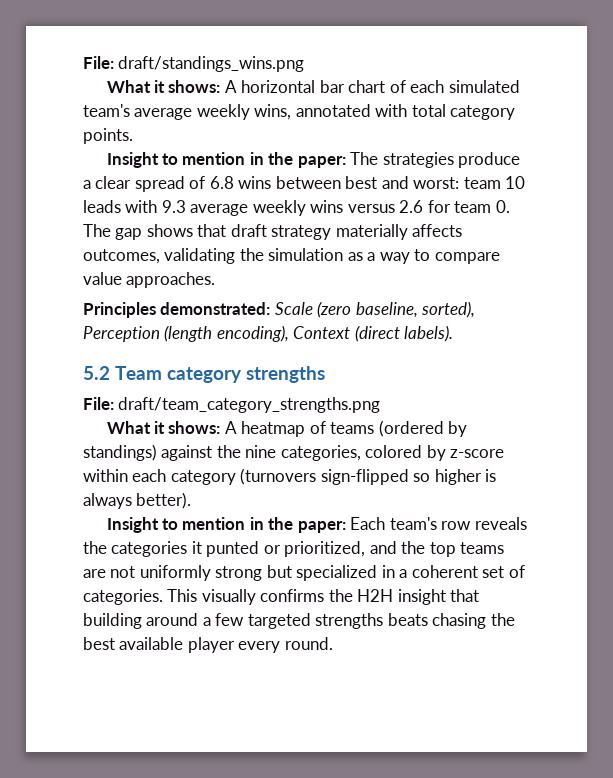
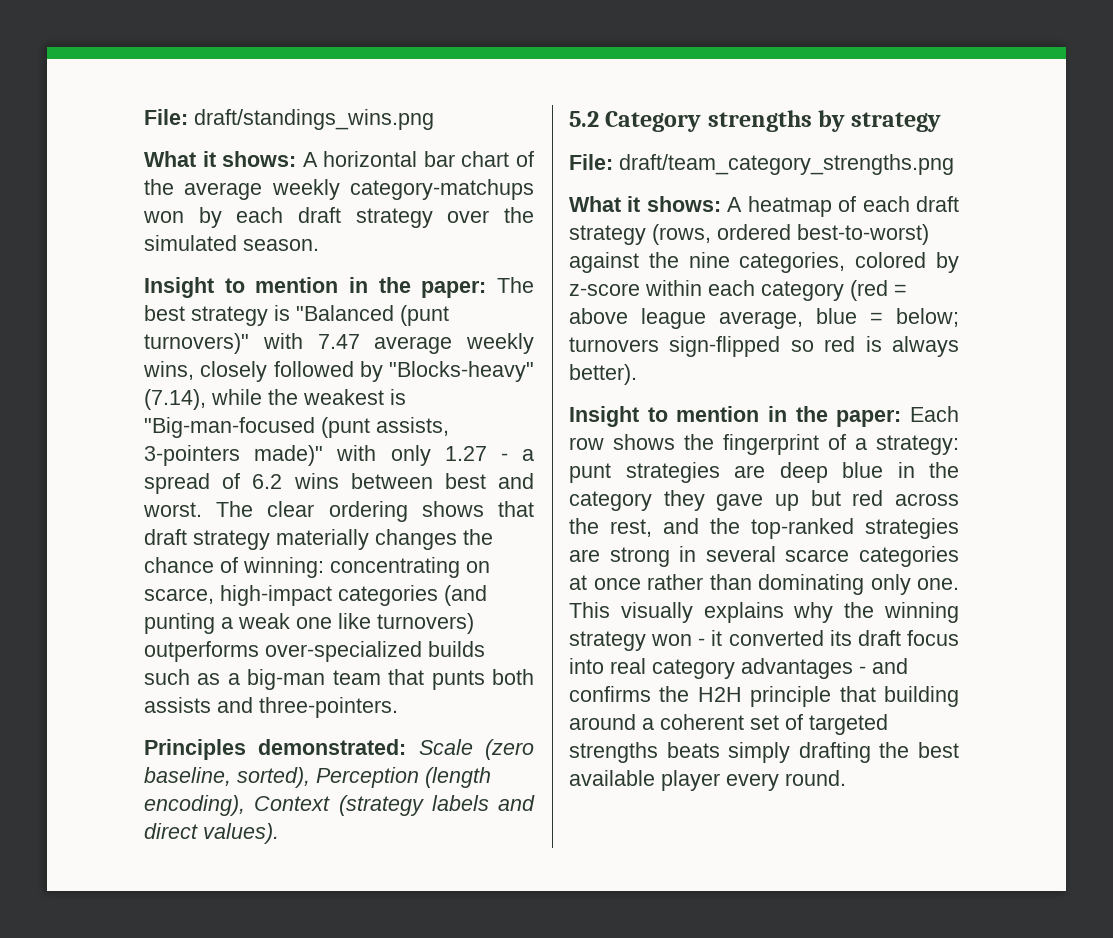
[410,80,520,93] [83,104,516,120] [83,128,133,144] each simulated team's average weekly wins, annotated with total category points. -> [144,179,534,200] [143,207,534,228] [144,235,319,251] the average weekly category-matchups won by each draft strategy over the simulated season.
[382,152,521,168] [83,176,132,189] strategies produce a clear -> [144,305,449,326] [144,333,534,354] [143,361,534,382] [144,389,406,410] [144,417,449,438] [144,445,534,466] best strategy is "Balanced (punt turnovers)" with 7.47 average weekly wins, closely followed by "Blocks-heavy" (7.14), while the weakest is "Big-man-focused (punt assists, 3-pointers made)" with only 1.27 - a
[209,176,234,189] 6.8 -> [252,474,283,489] 6.2
[413,176,526,189] [83,200,510,216] [83,224,143,240] worst: team 10 leads with 9.3 average weekly wins versus 2.6 for team 0. The gap -> [143,501,408,522] worst. The clear ordering
[412,224,463,237] [83,248,500,264] [83,272,216,288] affects outcomes, validating the simulation as a way to compare value approaches. -> [375,529,493,550] [144,557,490,578] [144,585,487,606] [144,613,474,634] [144,641,485,662] [144,669,534,690] [144,697,398,718] changes the chance of winning: concentrating on scarce, high-impact categories (and punting a weak one like turnovers) outperforms over-specialized builds such as a big-man team that punts both assists and three-pointers.
[354,325,454,342] (direct labels). -> [338,795,535,816] [144,823,279,844] (strategy labels and direct values).
[115,366,326,383] Team category strengths -> [605,110,942,132] Category strengths by strategy
[330,420,468,437] [83,444,157,461] teams (ordered by standings) -> [862,196,959,212] [569,224,929,245] each draft strategy (rows, ordered best-to-worst)
[240,468,317,485] (turnovers -> [850,280,907,301] [569,308,959,329] [569,337,659,352] (red = above league average, blue = below; turnovers
[434,469,482,485] higher -> [824,336,856,352] red
[389,517,527,530] [83,541,505,557] [83,565,525,581] [83,589,480,605] [83,613,245,629] team's row reveals the categories it punted or prioritized, and the top teams are not uniformly strong but specialized in a coherent set of categories. This visually confirms the H2H insight that building around a few -> [569,434,959,455] [569,462,959,483] [569,490,959,511] [569,518,959,539] [569,546,959,567] [569,574,959,595] [569,602,959,623] [569,630,959,651] [569,658,908,679] [569,686,959,707] [569,714,803,730] row shows the fingerprint of a strategy: punt strategies are deep blue in the category they gave up but red across the rest, and the top-ranked strategies are strong in several scarce categories at once rather than dominating only one. This visually explains why the winning strategy won - it converted its draft focus into real category advantages - and confirms the H2H principle that building around a coherent set of
[432,613,487,629] chasing -> [728,742,871,763] simply drafting

